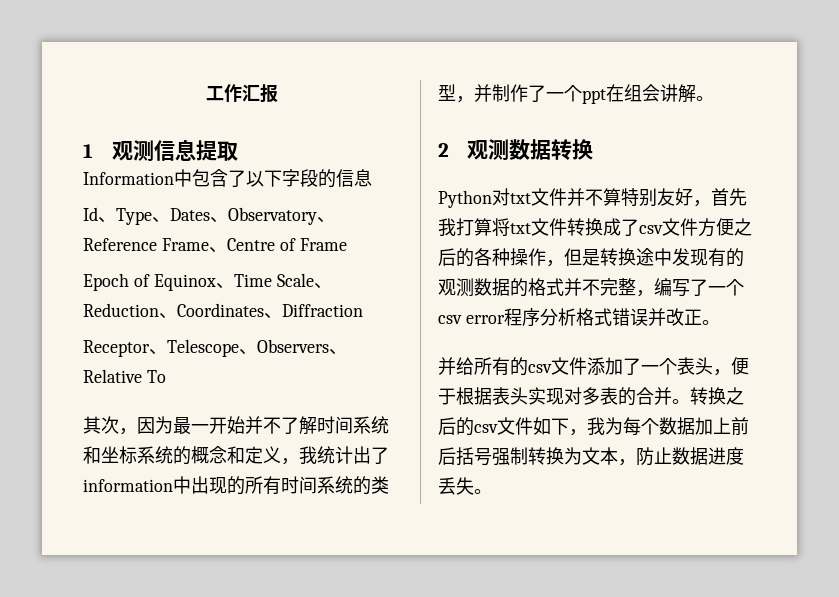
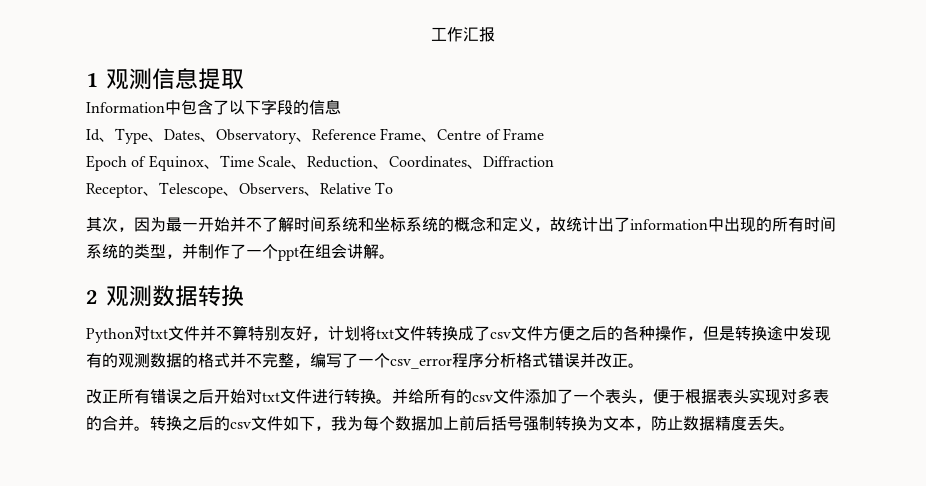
[299,446,317,464] 我 -> [550,217,566,232] 故
[711,188,747,206] [438,218,492,236] 首先我打算 -> [328,326,360,341] 计划
[438,315,505,324] csv error -> [390,358,452,369] csv_error
(720, 322) none -> [86,389,392,404] 改正所有错误之后开始对txt文件进行转换。
[708,447,726,465] 进 -> [715,416,731,431] 精

